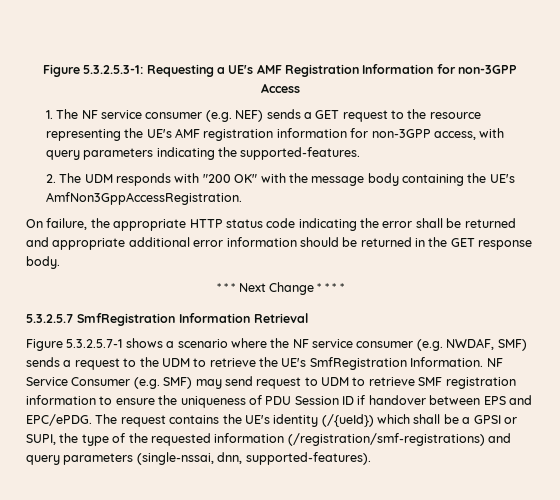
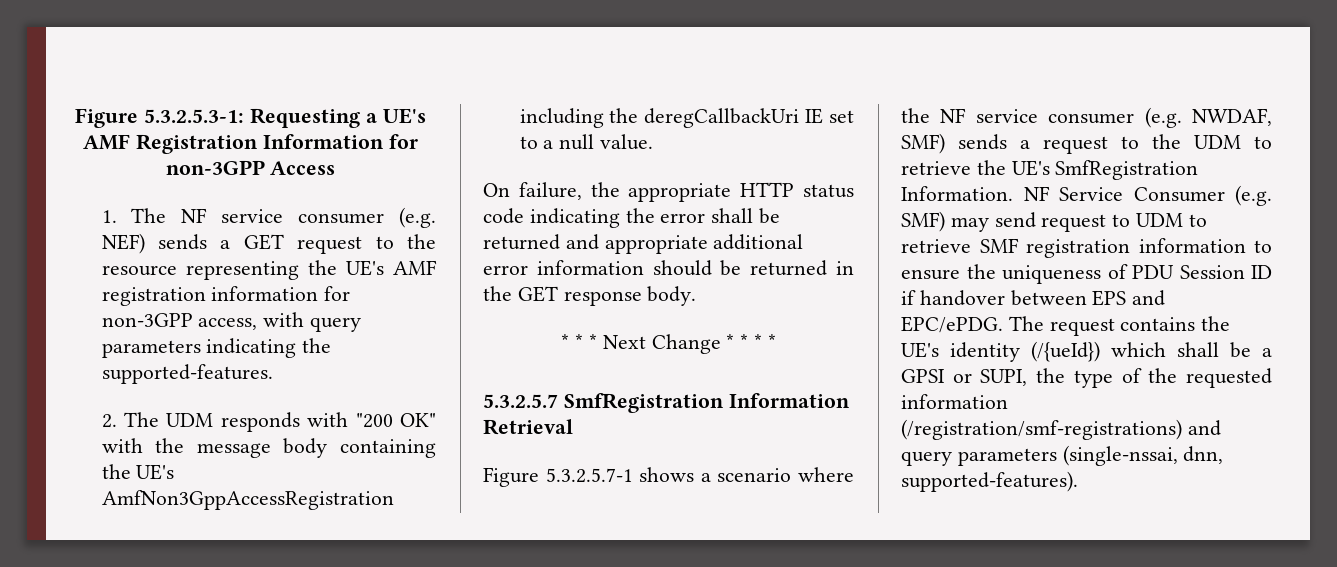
[45,192,242,205] AmfNon3GppAccessRegistration. -> [101,490,394,510] [519,108,854,128] [519,134,653,150] AmfNon3GppAccessRegistration including the deregCallbackUri IE set to a null value.

